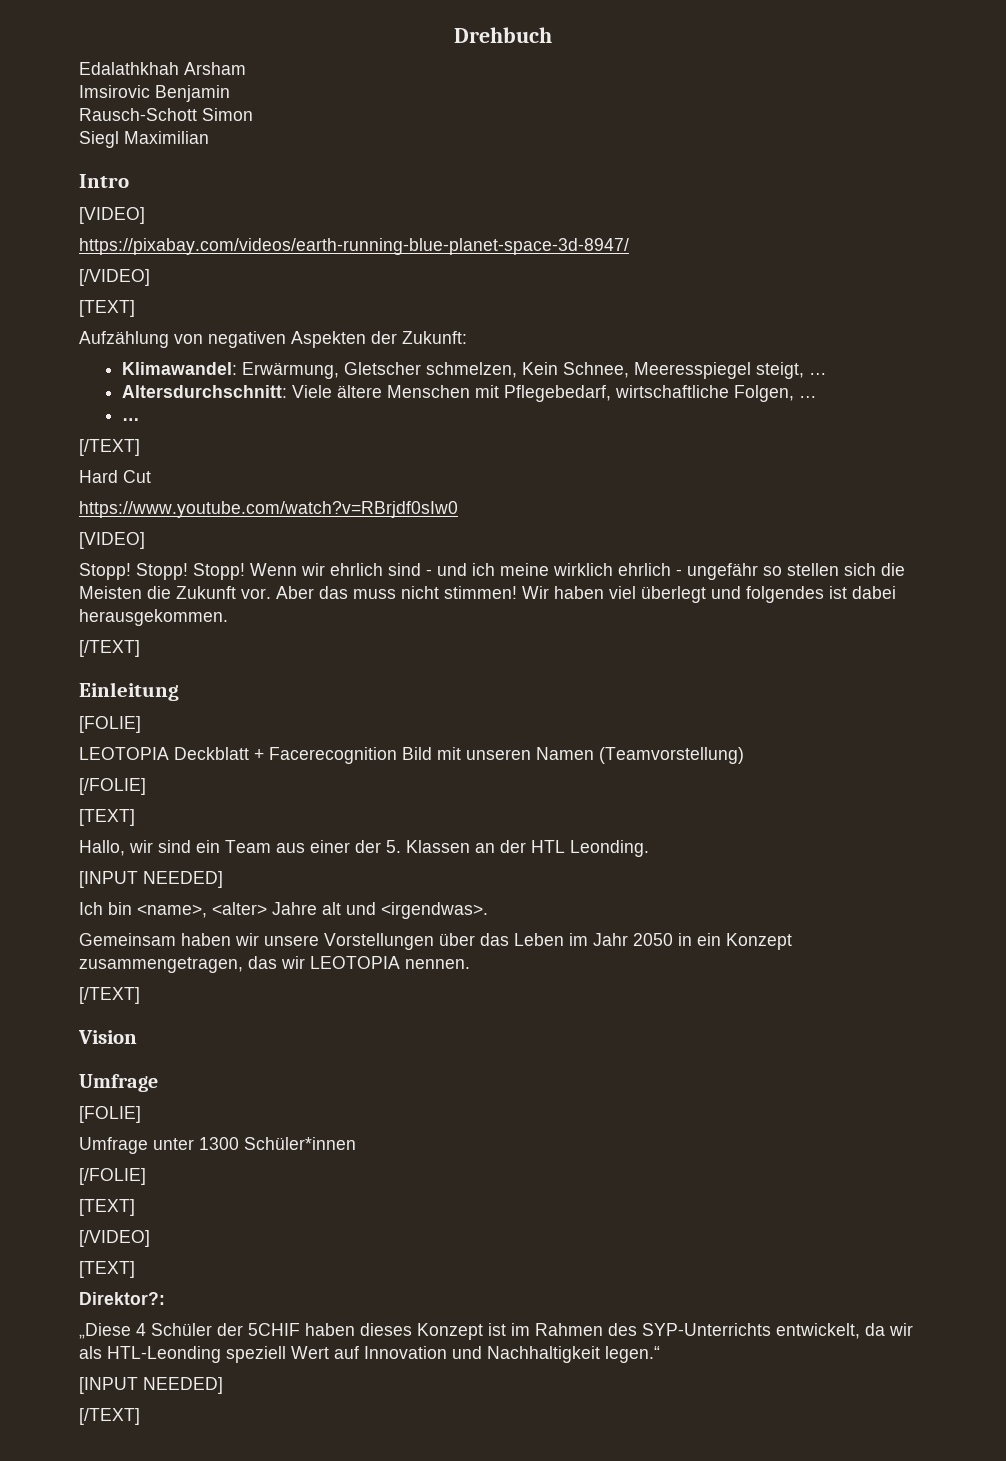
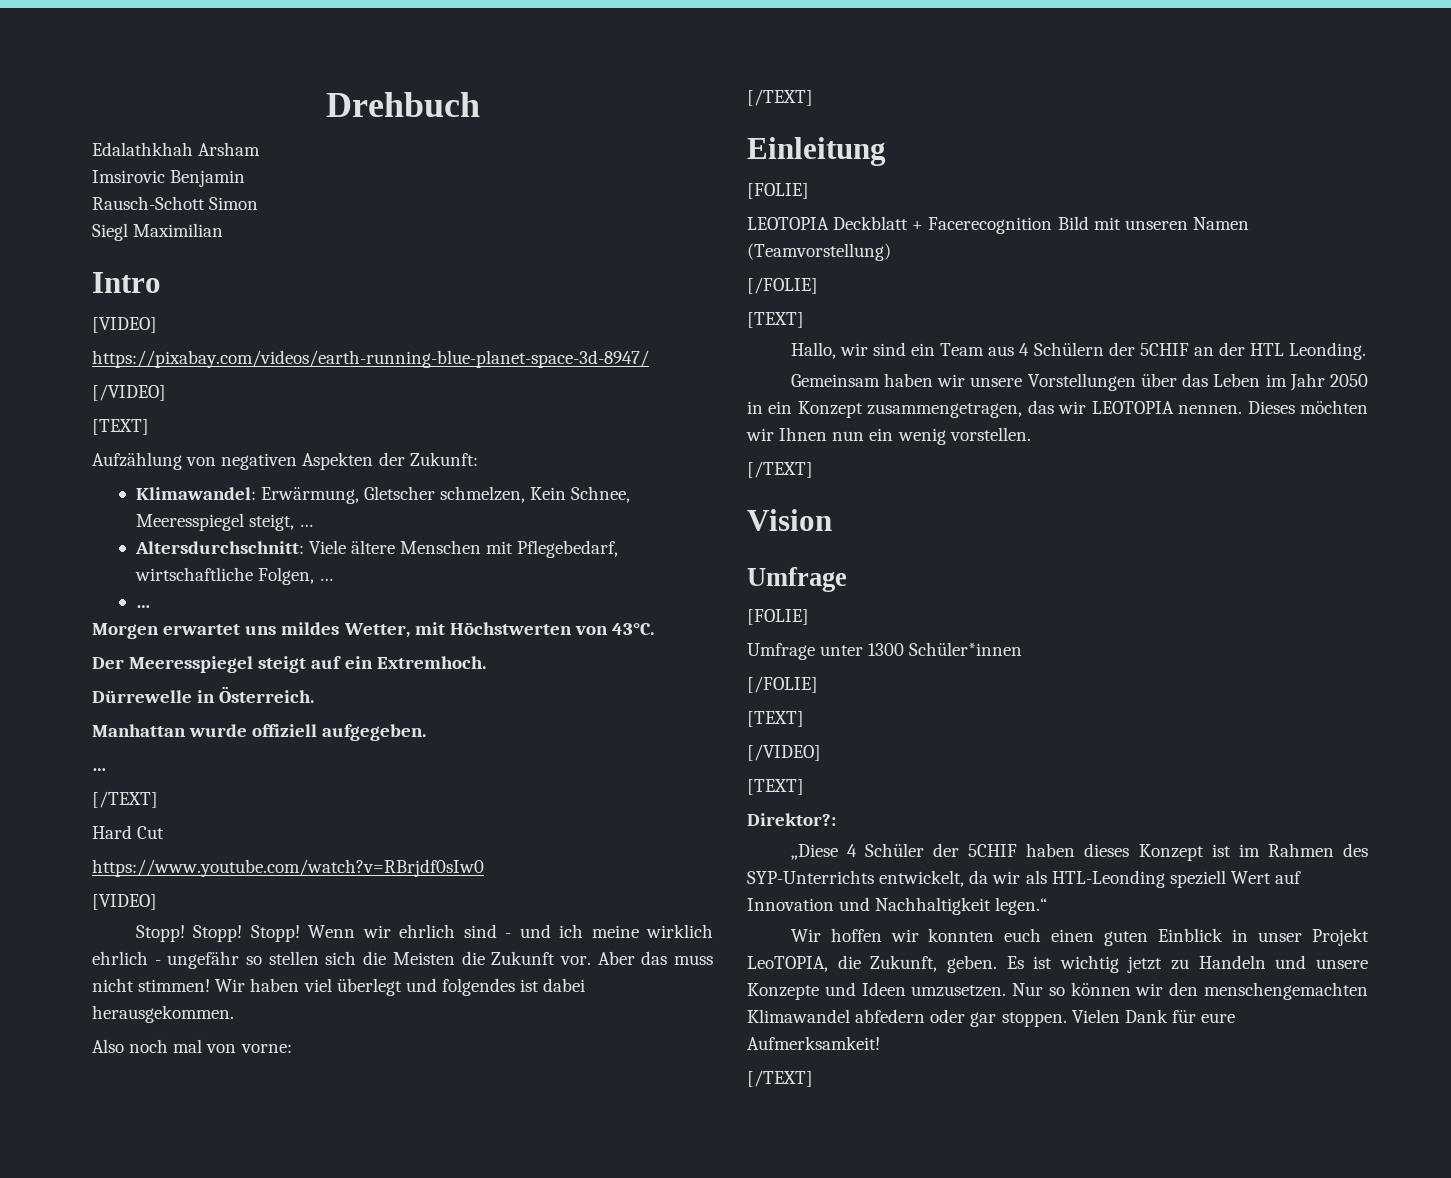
(140, 419) none -> [92,622,655,639] [92,656,486,673] [92,686,315,703] [92,724,427,741] [92,768,107,771] // Morgen erwartet uns mildes Wetter, mit Höchstwerten von 43°C. // Der Meeresspiegel steigt auf ein Extremhoch. // Dürrewelle in Österreich. // Manhattan wurde offiziell aufgegeben. // …
(228, 617) none -> [92,1039,292,1053] // Also noch mal von vorne:
[310,840,470,853] einer der 5. Klassen -> [1019,342,1189,356] 4 Schülern der 5CHIF
[79,871,223,888] [79,902,488,919] // [INPUT NEEDED] // Ich bin <name>, <alter> Jahre alt und <irgendwas>. -> (1367, 351) none
(470, 964) none -> [1247,400,1368,414] [746,427,1031,445] Dieses möchten wir Ihnen nun ein wenig vorstellen.
[79,1377,223,1394] [INPUT NEEDED] -> [790,928,1370,946] [747,955,1368,973] [747,982,1368,1000] [747,1009,1236,1027] [747,1036,880,1050] Wir hoffen wir konnten euch einen guten Einblick in unser Projekt LeoTOPIA, die Zukunft, geben. Es ist wichtig jetzt zu Handeln und unsere Konzepte und Ideen umzusetzen. Nur so können wir den menschengemachten Klimawandel abfedern oder gar stoppen. Vielen Dank für eure Aufmerksamkeit!

